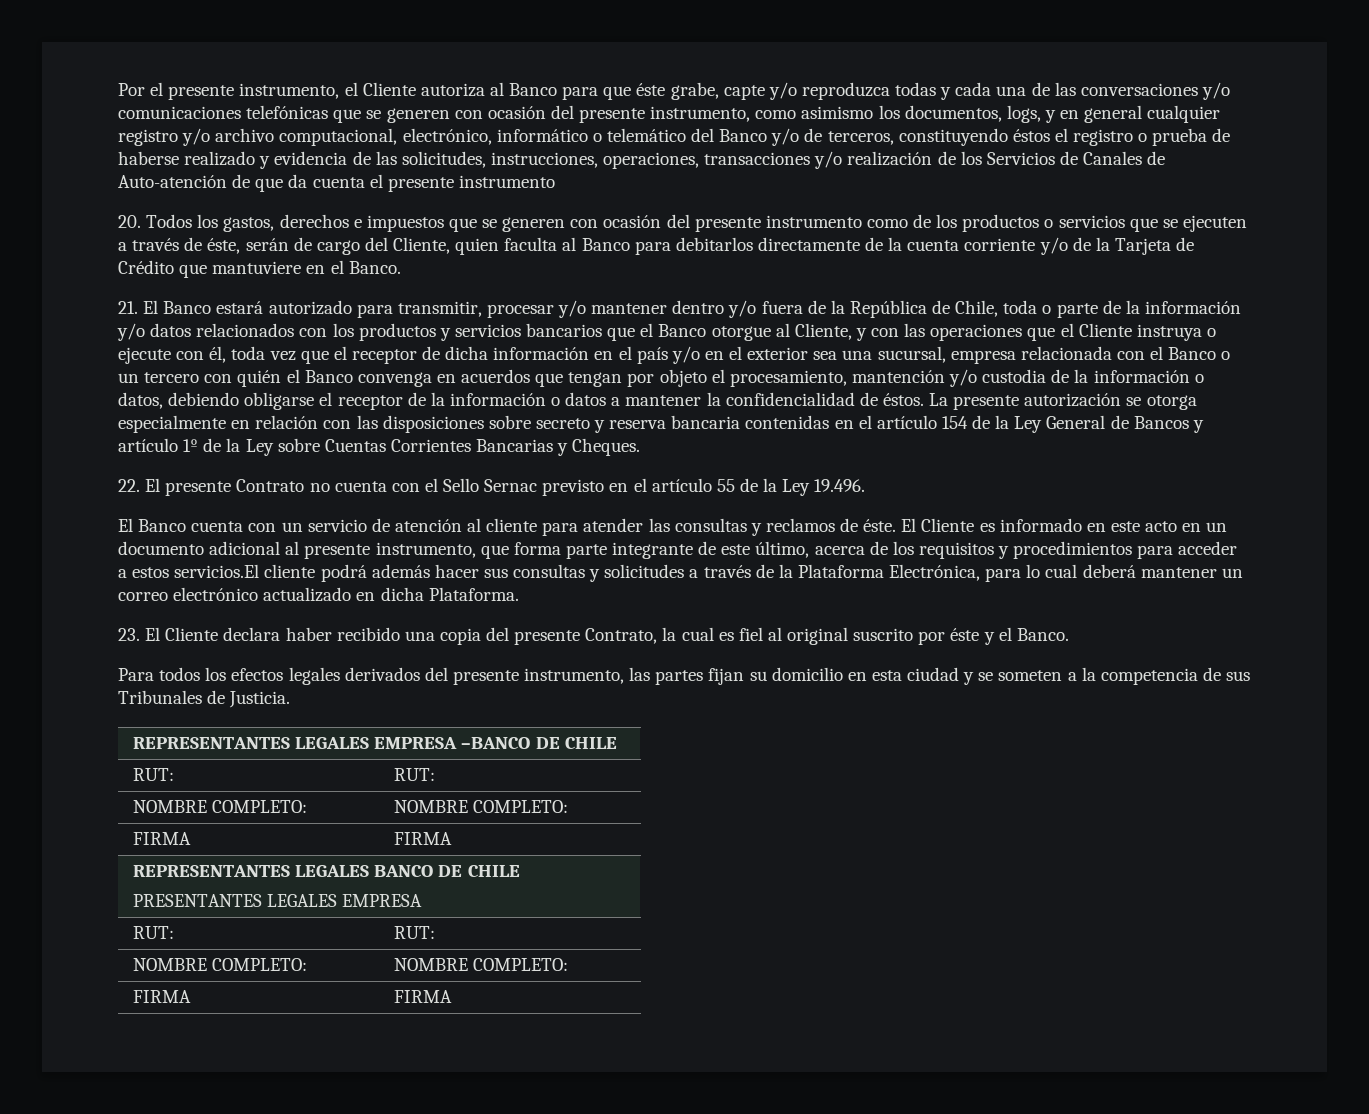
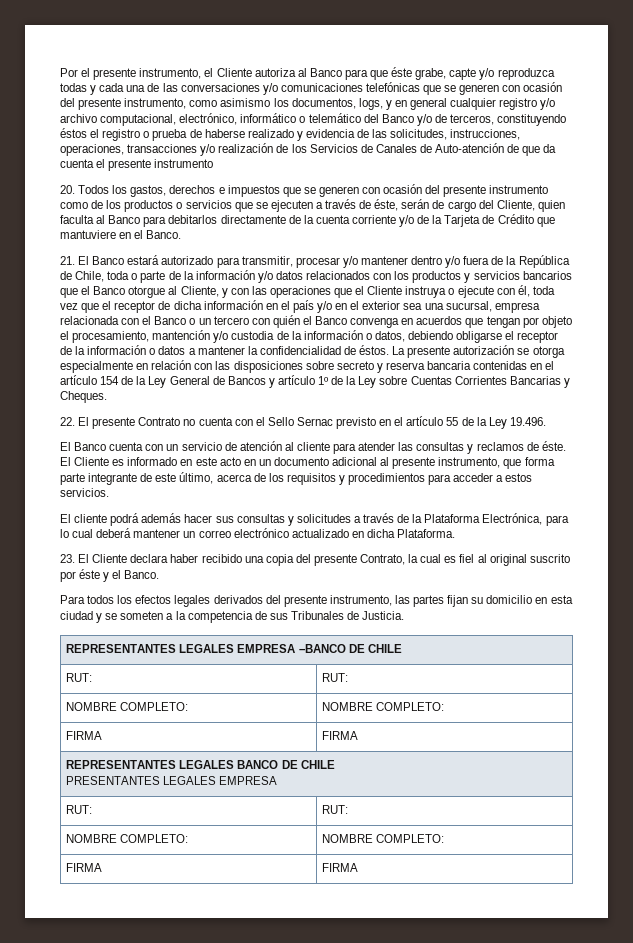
[174,564,260,578] servicios.El -> [60,488,109,497] [60,514,71,523] servicios. // El

